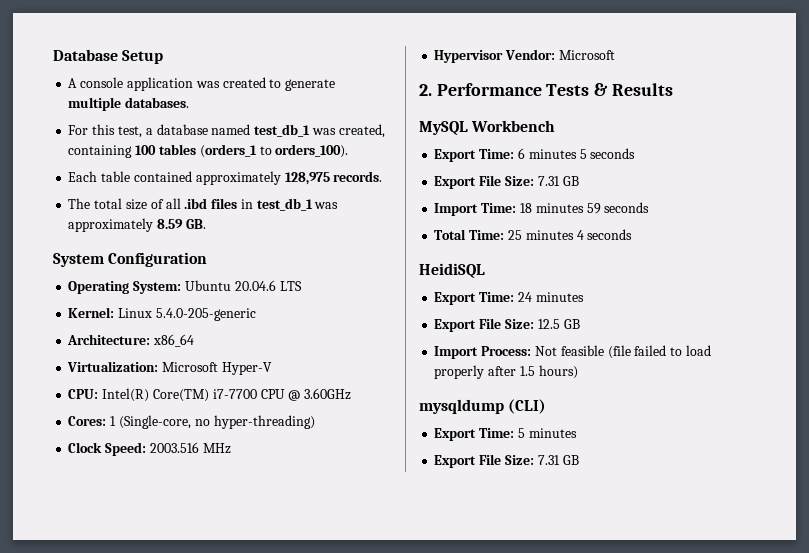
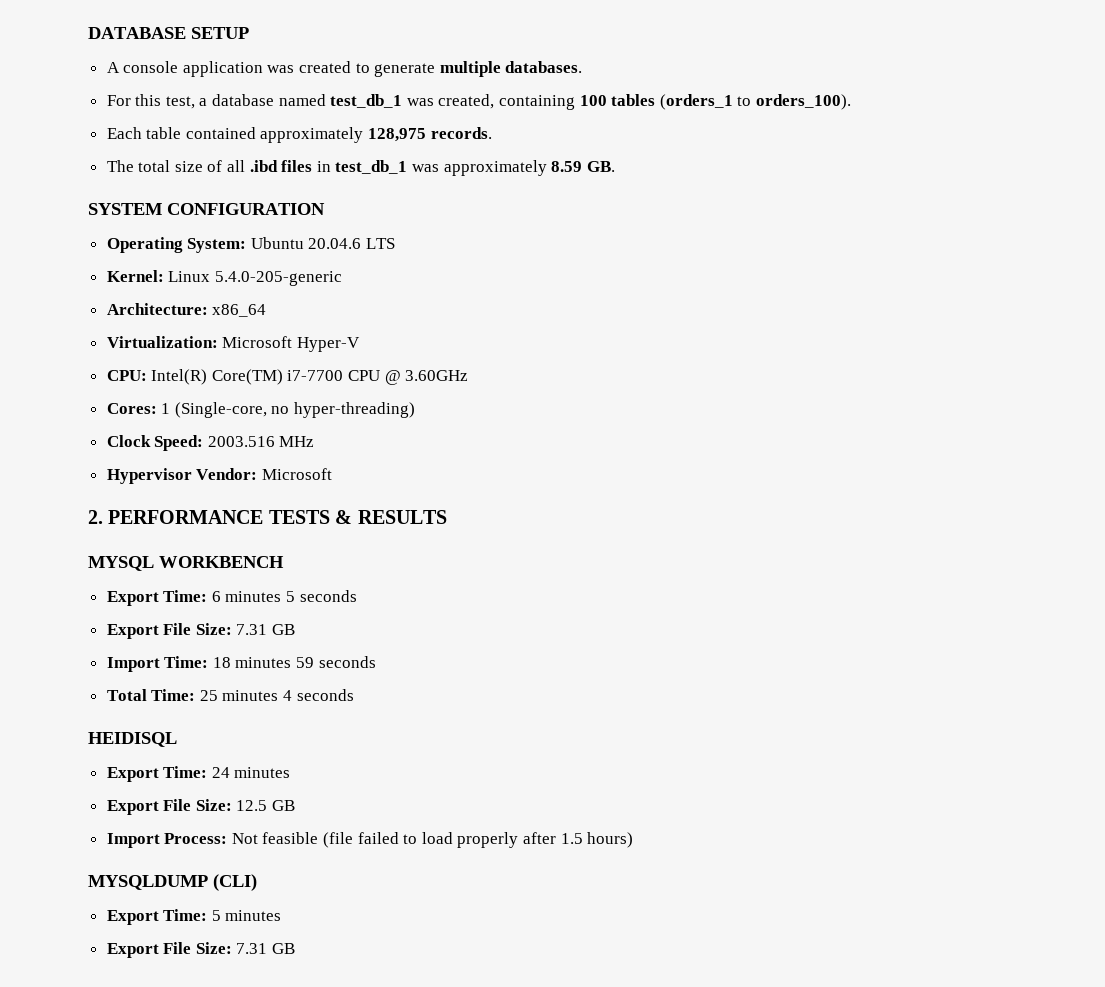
[53,49,164,64] Database Setup -> [88,27,249,39] DATABASE SETUP
[53,252,208,267] System Configuration -> [88,203,325,215] SYSTEM CONFIGURATION
[436,83,673,96] [419,120,556,135] Performance Tests & Results // MySQL Workbench -> [108,510,447,524] [88,556,284,571] PERFORMANCE TESTS & RESULTS // MYSQL WORKBENCH
[419,263,485,278] HeidiSQL -> [88,732,177,747] HEIDISQL
[419,399,504,414] mysqldump -> [88,875,208,890] MYSQLDUMP

